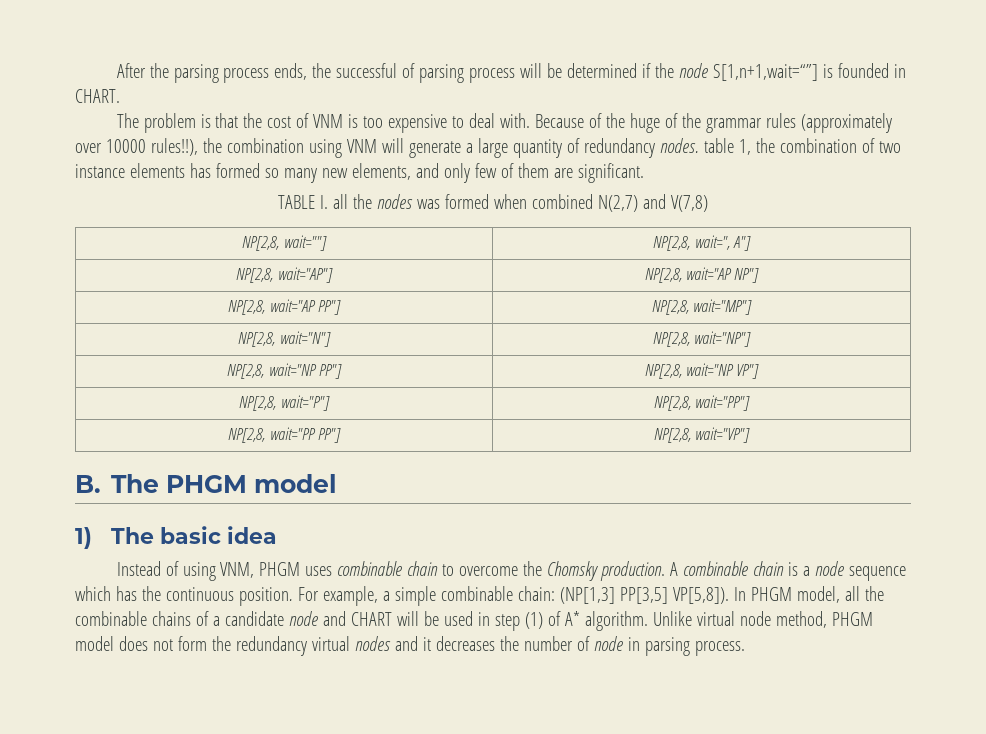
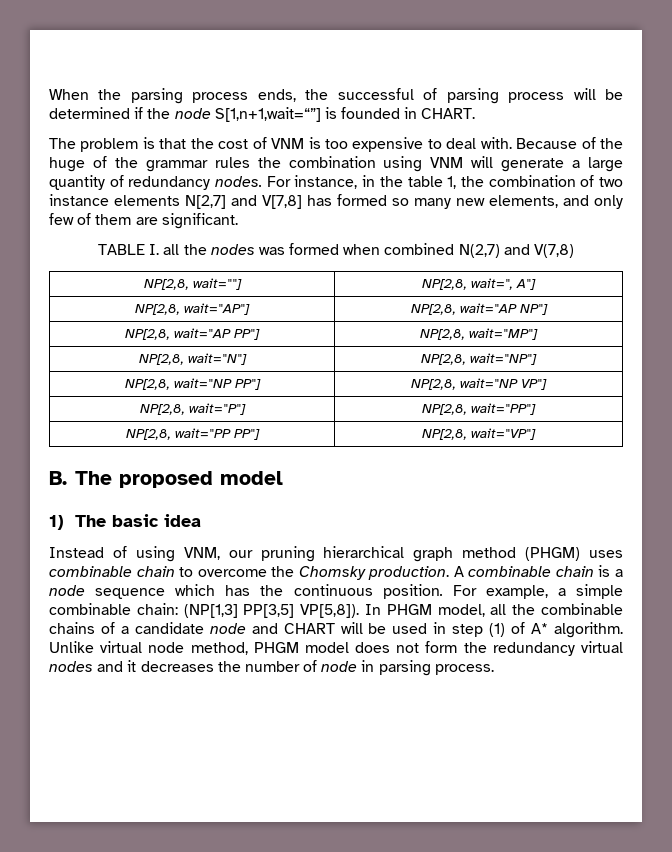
[116,63,146,78] After -> [49,89,89,100] When
[801,113,893,133] [75,138,198,156] (approximately over 10000 rules!!), -> (250, 162) none
(699, 145) none -> [266,175,403,189] For instance, in the
(185, 170) none -> [185,195,302,209] N[2,7] and V[7,8]
[166,475,248,493] PHGM -> [118,471,213,488] proposed
[259,562,301,576] PHGM -> [228,546,581,562] our pruning hierarchical graph method (PHGM)

